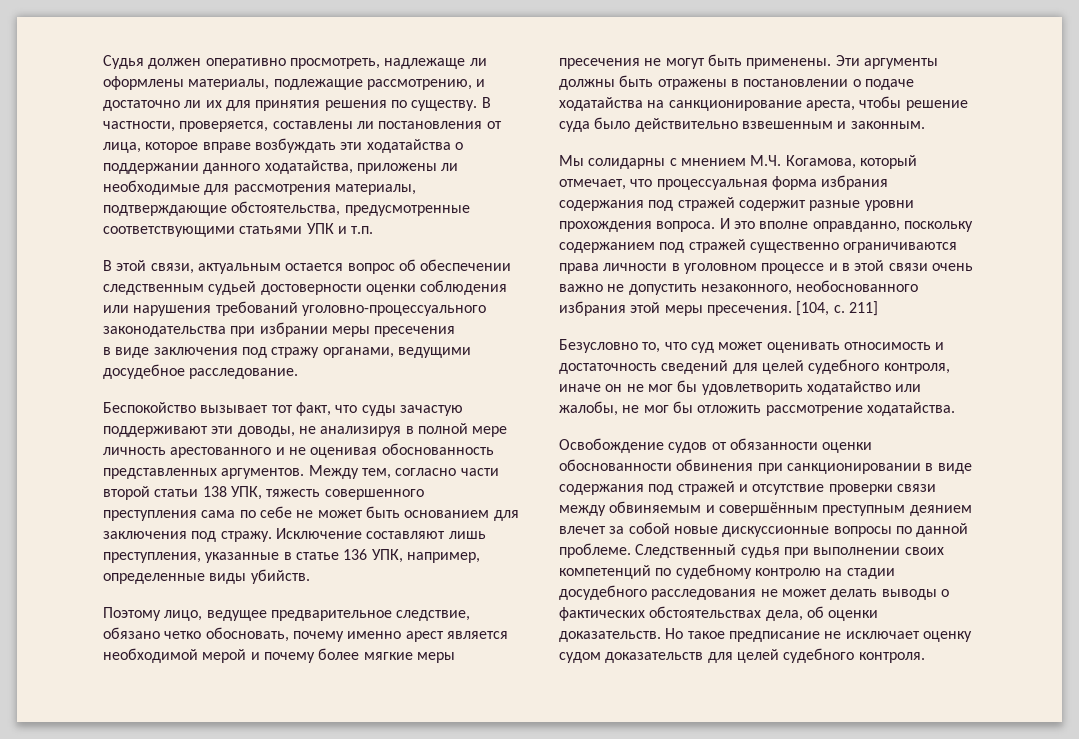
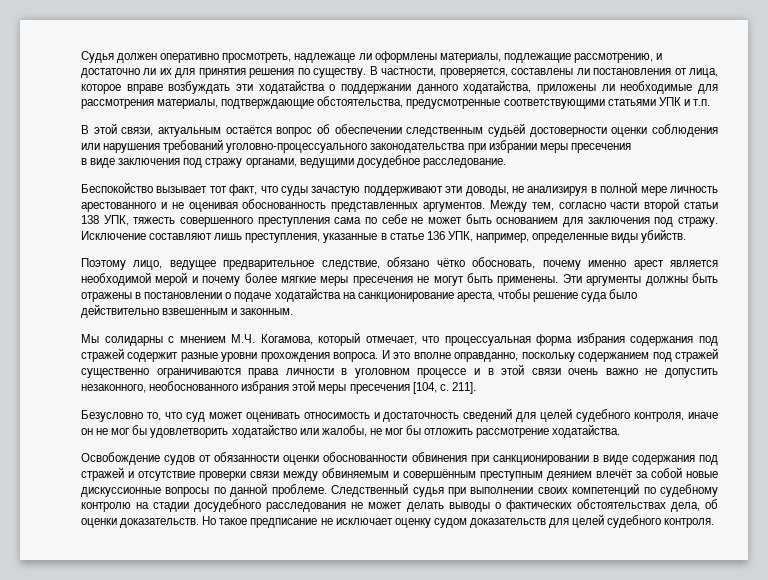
[285,263,344,271] остается -> [225,125,272,134] остаётся
[208,281,257,295] судьей -> [488,123,525,137] судьёй
[164,631,202,639] четко -> [436,258,465,267] чётко
[706,305,792,316] пресечения. -> [349,384,410,394] пресечения
[848,301,878,316] 211] -> [451,382,476,394] 211].
[559,526,606,534] влечет -> [596,469,633,478] влечёт

